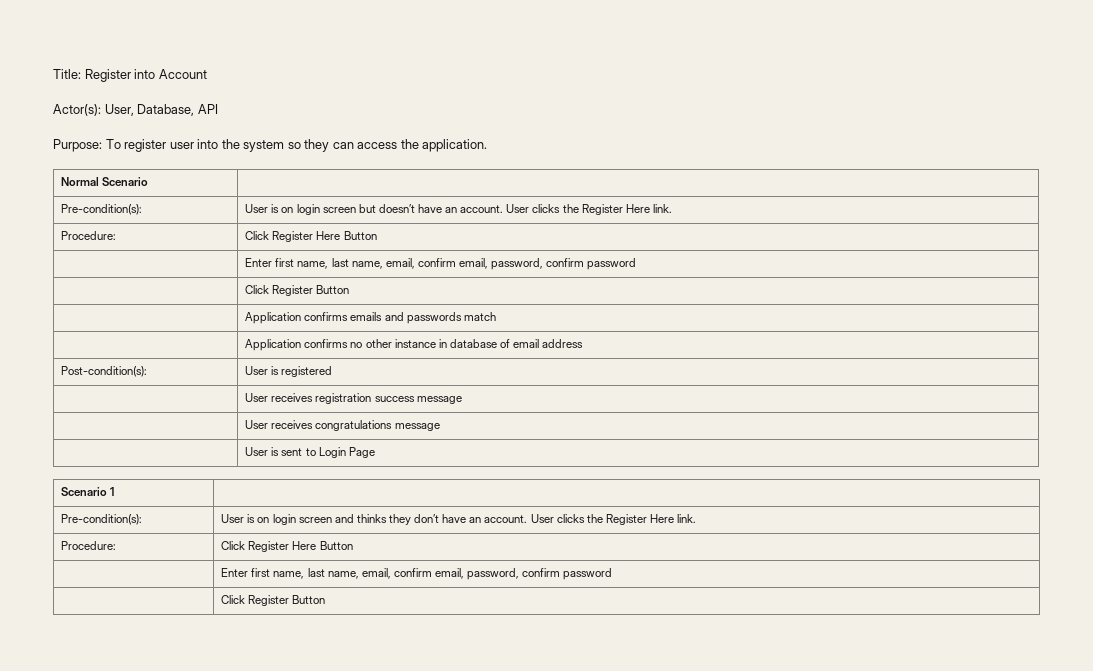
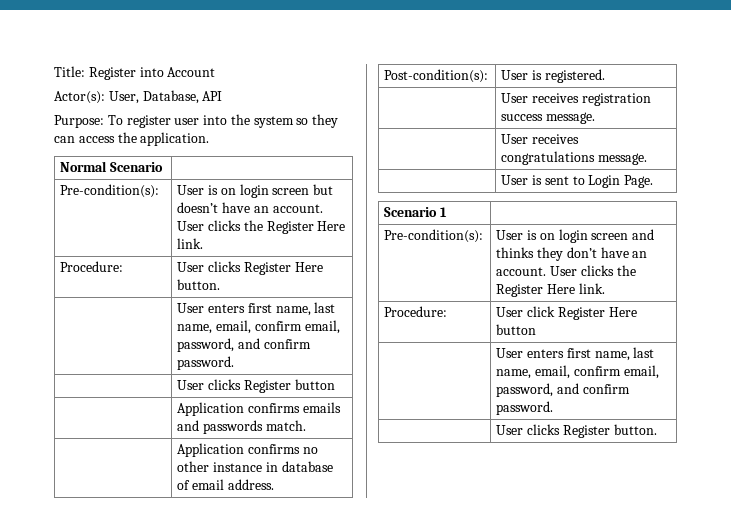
[245,231,377,242] [245,258,637,270] [245,285,350,296] Click Register Here Button // | Enter first name, last name, email, confirm email, password, confirm password // | Click Register Button -> [177,261,323,275] [177,279,221,290] [177,302,336,316] [177,320,340,334] [177,338,311,352] [177,356,235,370] [177,379,335,393] User clicks Register Here button. // | User enters first name, last name, email, confirm email, password, and confirm password. // | User clicks Register button
[463,312,496,321] match -> [265,420,306,431] match.
[542,339,584,348] address -> [227,479,274,490] address.
[281,366,333,377] registered -> [544,69,605,83] registered.
[416,396,462,404] message -> [545,112,595,124] message.
[394,423,440,431] message -> [597,153,647,165] message.
[348,447,375,458] Page -> [624,175,654,188] Page.
[221,541,353,552] [221,568,613,580] [221,595,326,606] Click Register Here Button // | Enter first name, last name, email, confirm email, password, confirm password // | Click Register Button -> [496,306,637,320] [496,324,537,335] [496,347,655,361] [496,365,659,379] [496,383,630,397] [496,401,554,415] [496,424,657,438] User click Register Here button // | User enters first name, last name, email, confirm email, password, and confirm password. // | User clicks Register button.

